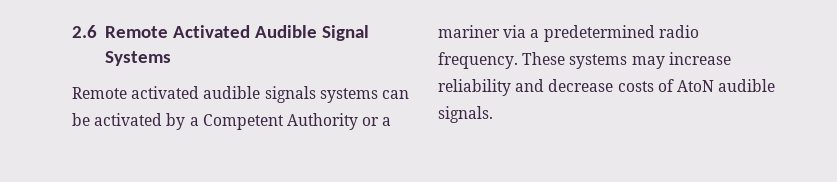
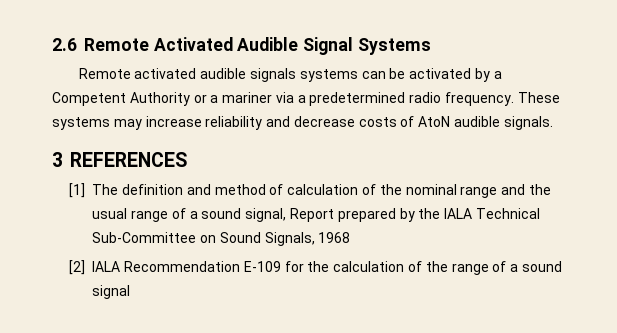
(493, 114) none -> [52,152,187,167] [69,183,551,198] [92,208,540,222] [92,232,351,246] [69,260,562,275] [92,285,131,299] // 3 REFERENCES // [1] The definition and method of calculation of the nominal range and the usual range of a sound signal, Report prepared by the IALA Technical Sub-Committee on Sound Signals, 1968 // [2] IALA Recommendation E-109 for the calculation of the range of a sound signal

